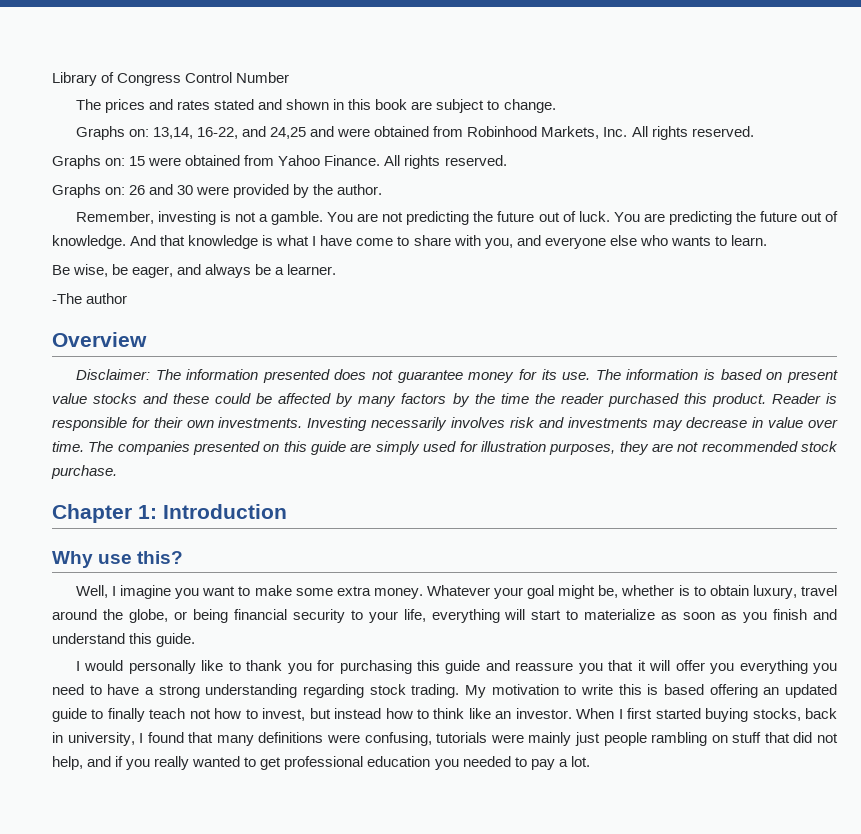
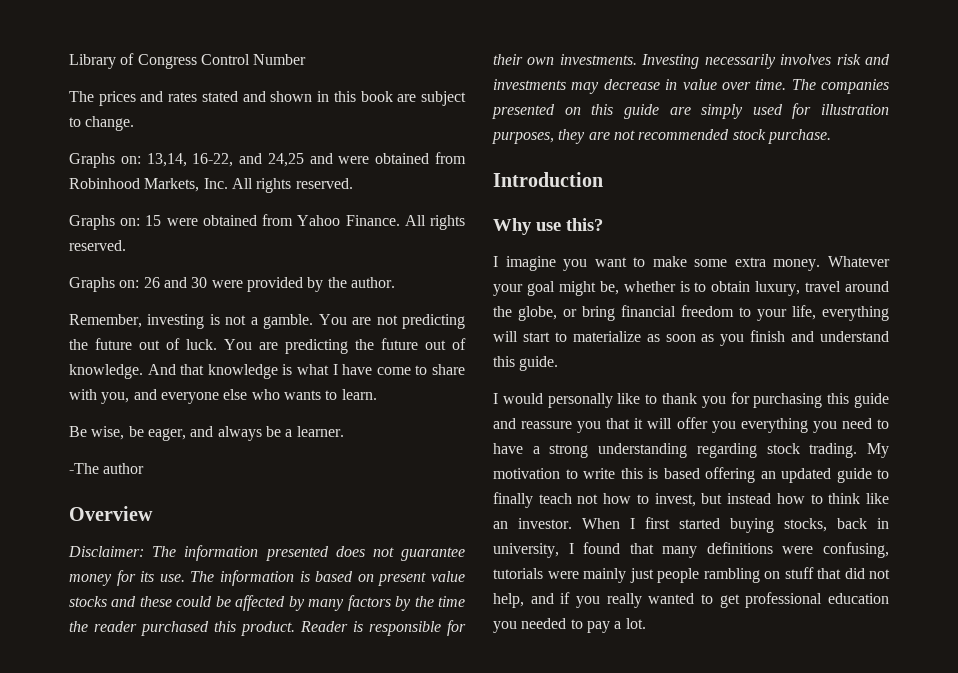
[52,504,157,523] Chapter 1: -> (831, 136) none
[75,585,108,598] Well, -> (603, 224) none
[192,609,345,623] being financial security -> [582,305,734,321] bring financial freedom

